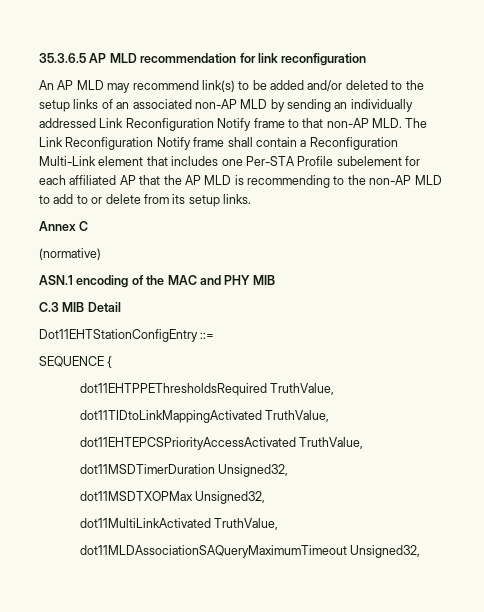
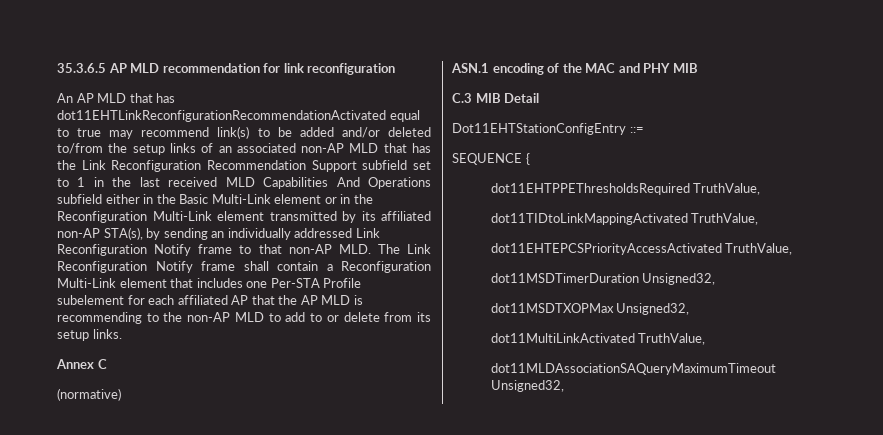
(104, 85) none -> [129,93,176,103] [57,110,420,122] [57,128,102,137] that has dot11EHTLinkReconfigurationRecommendationActivated equal to true
[391,81,403,90] to -> [57,143,103,154] to/from
(268, 104) none -> [383,143,432,153] [57,160,431,172] [57,177,431,189] [57,194,373,204] [57,211,431,223] [57,227,143,240] that has the Link Reconfiguration Recommendation Support subfield set to 1 in the last received MLD Capabilities And Operations subfield either in the Basic Multi-Link element or in the Reconfiguration Multi-Link element transmitted by its affiliated non-AP STA(s),

